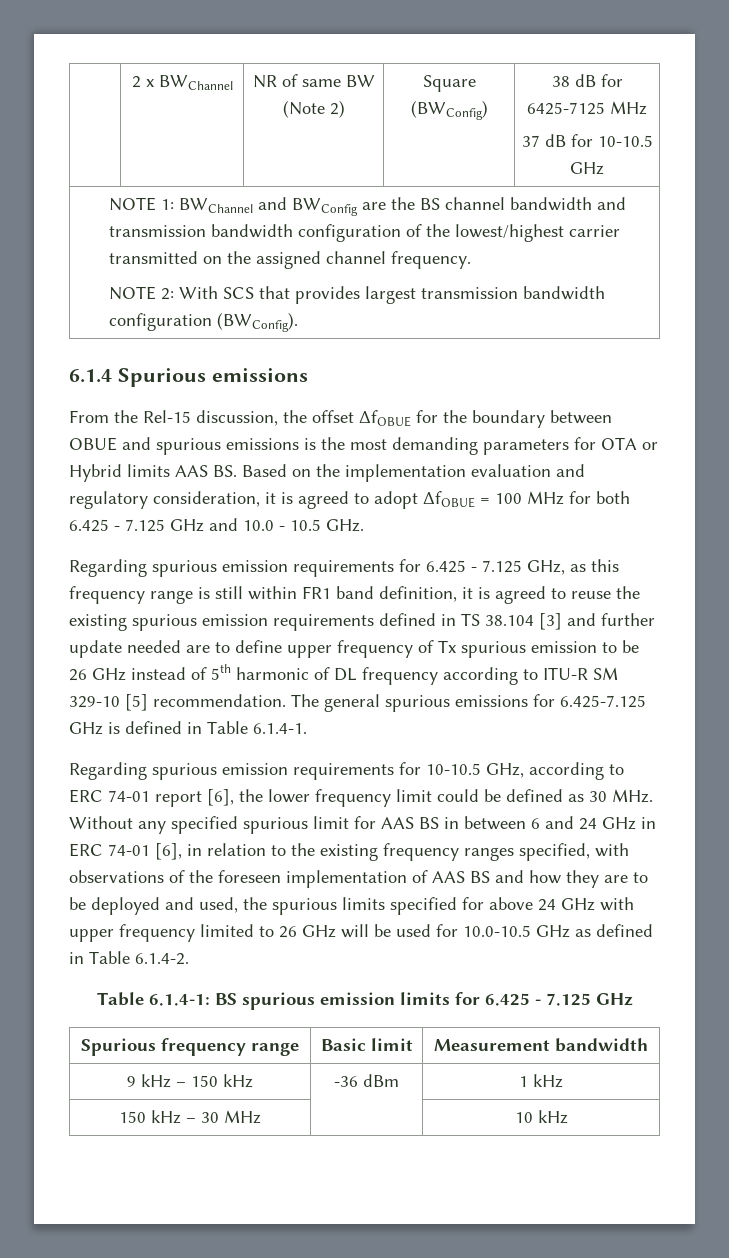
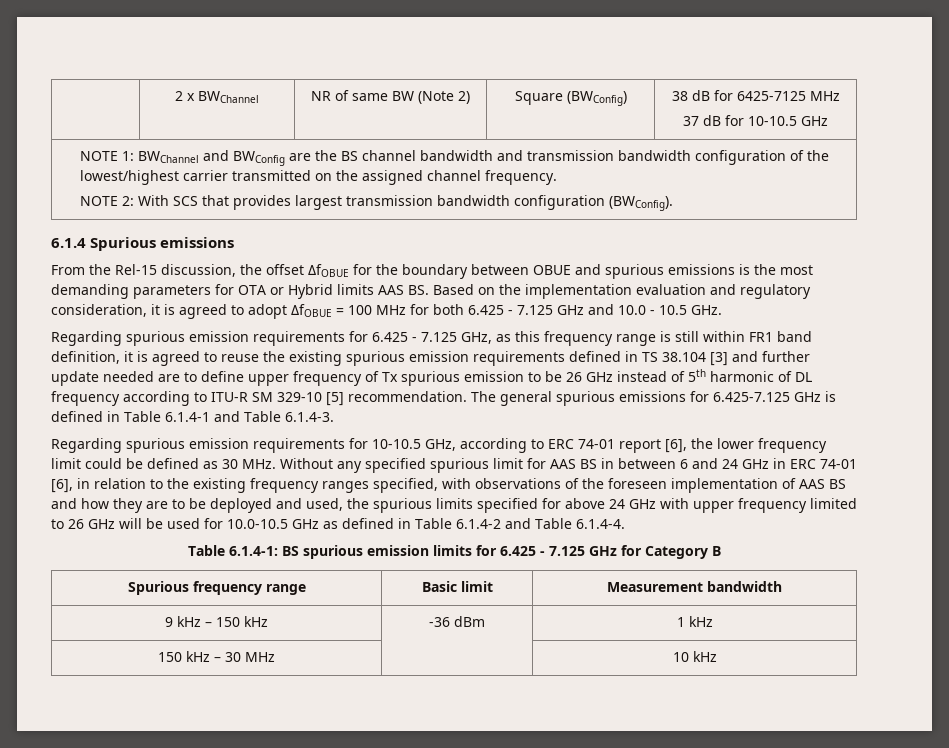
[253,723,307,734] 6.1.4-1. -> [165,411,334,422] 6.1.4-1 and Table 6.1.4-3.
[135,953,189,965] 6.1.4-2. -> [456,518,625,529] 6.1.4-2 and Table 6.1.4-4.
(633, 999) none -> [620,545,721,559] for Category B

